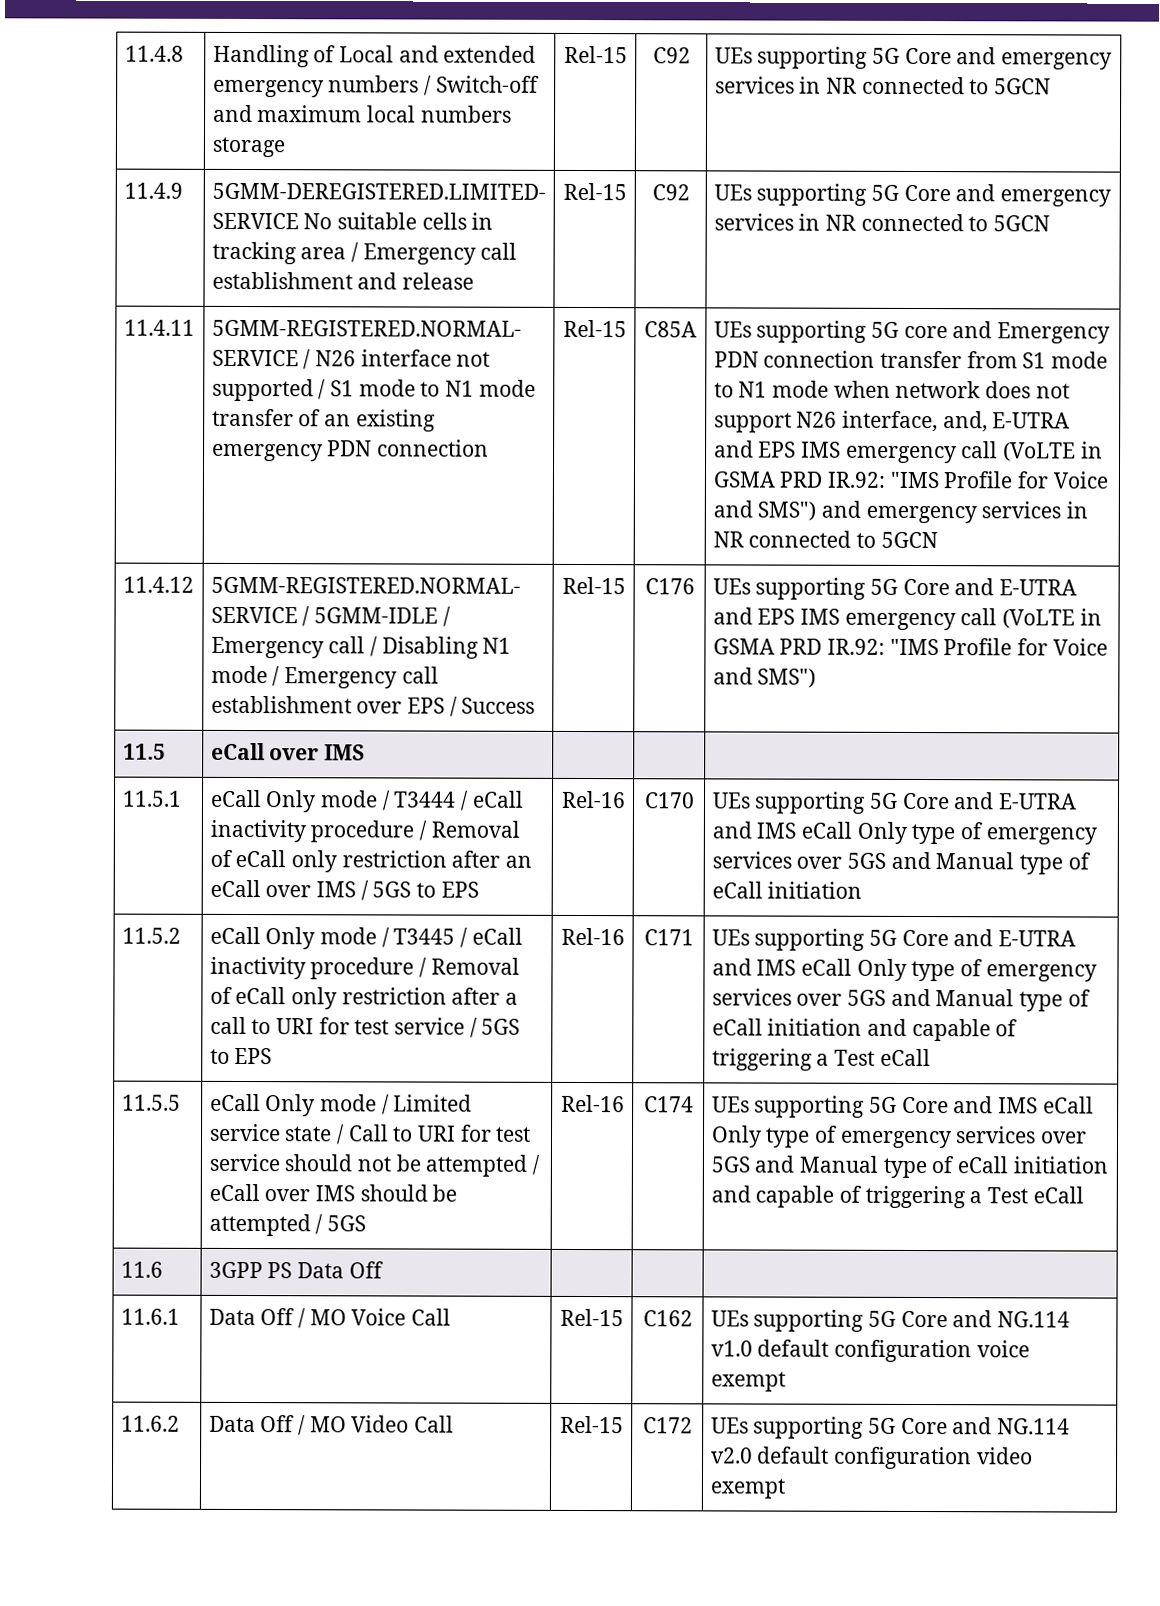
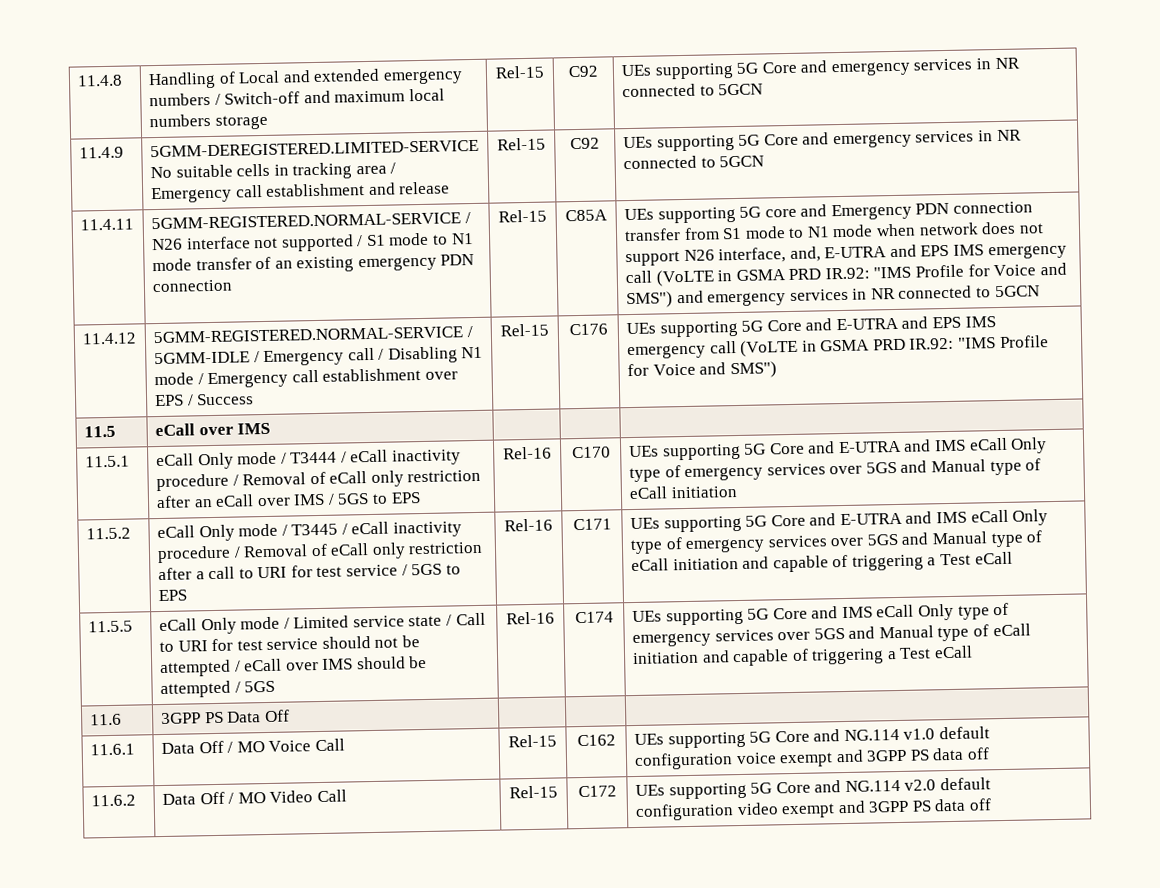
(786, 1381) none -> [835,747,991,763] and 3GPP PS data off
(785, 1488) none -> [837,798,993,814] and 3GPP PS data off

